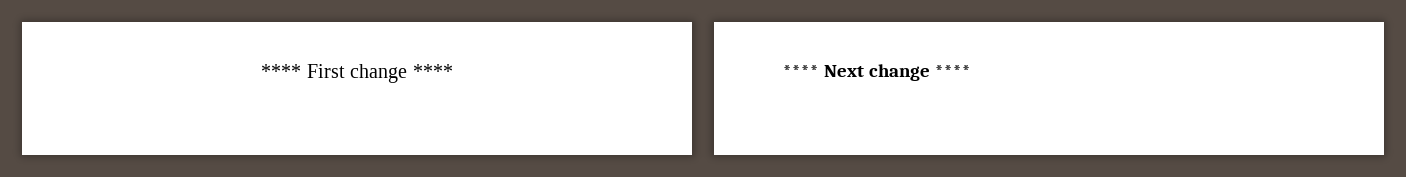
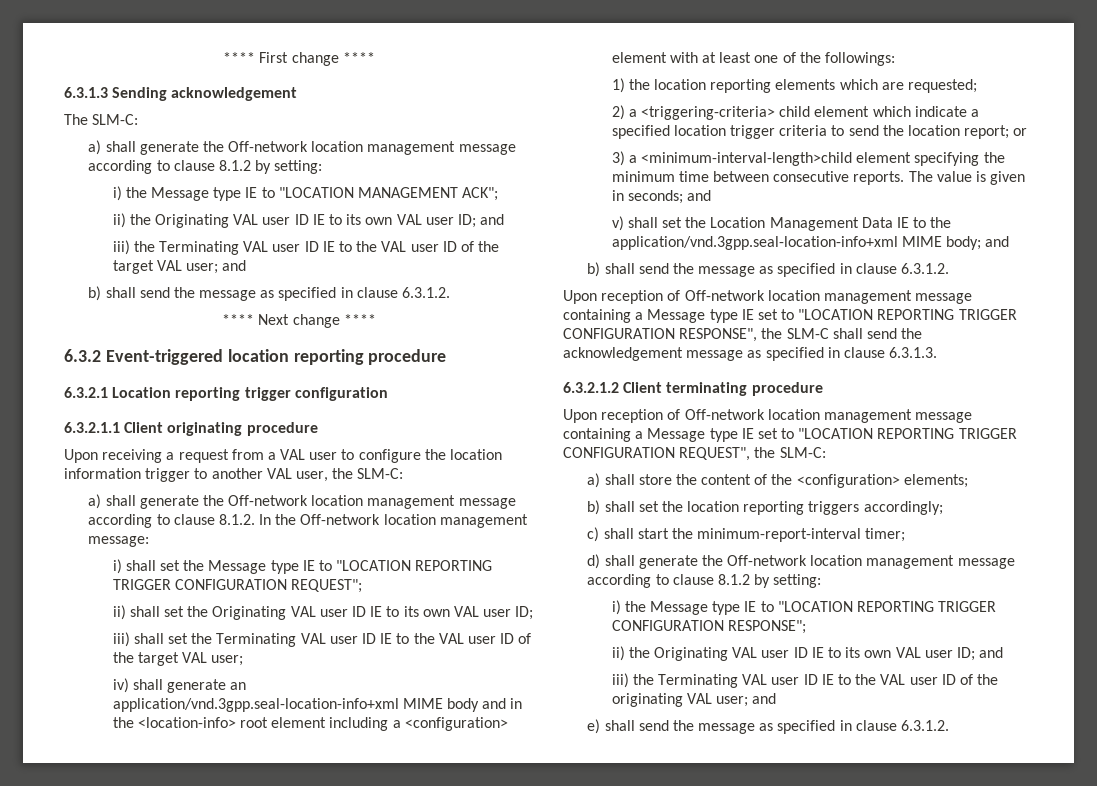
[783,64,972,81] **** Next change **** -> [64,87,298,101] [64,114,139,125] [88,140,516,155] [88,160,323,174] [112,186,499,201] [112,213,505,228] [112,240,500,255] [112,260,247,274] [88,286,450,301] [222,314,376,328] [64,349,447,365] [64,387,388,401] [64,422,318,436] [64,449,503,463] [64,468,404,482] [88,494,516,509] [88,514,528,528] [88,536,150,547] [112,559,493,574] [112,579,363,593] [112,605,534,620] [112,632,532,647] [112,652,244,666] [112,678,247,693] [112,698,523,712] [112,717,508,731] [611,52,895,66] [611,78,977,93] [611,105,979,120] [611,125,1028,139] [611,151,1005,166] [611,171,1026,185] [611,190,712,204] [611,216,952,231] [611,236,1010,250] [587,262,949,277] [563,290,973,304] [563,309,1017,323] [563,328,923,342] [563,347,938,361] [563,382,823,396] [563,409,973,423] [563,428,1017,442] [563,447,826,461] [587,473,968,488] [587,500,943,515] [587,527,906,542] [587,554,1015,569] [587,574,822,588] [611,600,997,615] [611,620,806,634] [611,646,1004,661] [611,673,999,688] [611,693,777,707] [587,719,949,734] 6.3.1.3 Sending acknowledgement // The SLM-C: // a) shall generate the Off-network location management message according to clause 8.1.2 by setting: // i) the Message type IE to "LOCATION MANAGEMENT ACK"; // ii) the Originating VAL user ID IE to its own VAL user ID; and // iii) the Terminating VAL user ID IE to the VAL user ID of the target VAL user; and // b) shall send the message as specified in clause 6.3.1.2. // **** Next change **** // 6.3.2 Event-triggered location reporting procedure // 6.3.2.1 Location reporting trigger configuration // 6.3.2.1.1 Client originating procedure // Upon receiving a request from a VAL user to configure the location information trigger to another VAL user, the SLM-C: // a) shall generate the Off-network location management message according to clause 8.1.2. In the Off-network location management message: // i) shall set the Message type IE to "LOCATION REPORTING TRIGGER CONFIGURATION REQUEST"; // ii) shall set the Originating VAL user ID IE to its own VAL user ID; // iii) shall set the Terminating VAL user ID IE to the VAL user ID of the target VAL user; // iv) shall generate an application/vnd.3gpp.seal-location-info+xml MIME body and in the <location-info> root element including a <configuration> element with at least one of the followings: // 1) the location reporting elements which are requested; // 2) a <triggering-criteria> child element which indicate a specified location trigger criteria to send the location report; or // 3) a <minimum-interval-length>child element specifying the minimum time between consecutive reports. The value is given in seconds; and // v) shall set the Location Management Data IE to the application/vnd.3gpp.seal-location-info+xml MIME body; and // b) shall send the message as specified in clause 6.3.1.2. // Upon reception of Off-network location management message containing a Message type IE set to "LOCATION REPORTING TRIGGER CONFIGURATION RESPONSE", the SLM-C shall send the acknowledgement message as specified in clause 6.3.1.3. // 6.3.2.1.2 Client terminating procedure // Upon reception of Off-network location management message containing a Message type IE set to "LOCATION REPORTING TRIGGER CONFIGURATION REQUEST", the SLM-C: // a) shall store the content of the <configuration> elements; // b) shall set the location reporting triggers accordingly; // c) shall start the minimum-report-interval timer; // d) shall generate the Off-network location management message according to clause 8.1.2 by setting: // i) the Message type IE to "LOCATION REPORTING TRIGGER CONFIGURATION RESPONSE"; // ii) the Originating VAL user ID IE to its own VAL user ID; and // iii) the Terminating VAL user ID IE to the VAL user ID of the originating VAL user; and // e) shall send the message as specified in clause 6.3.1.2.

